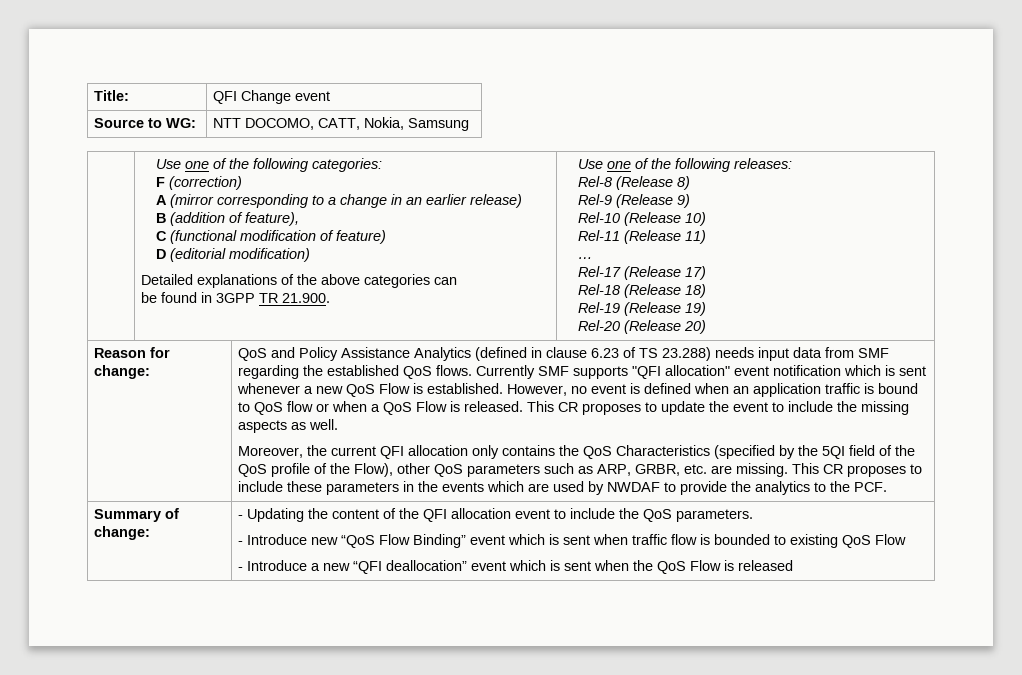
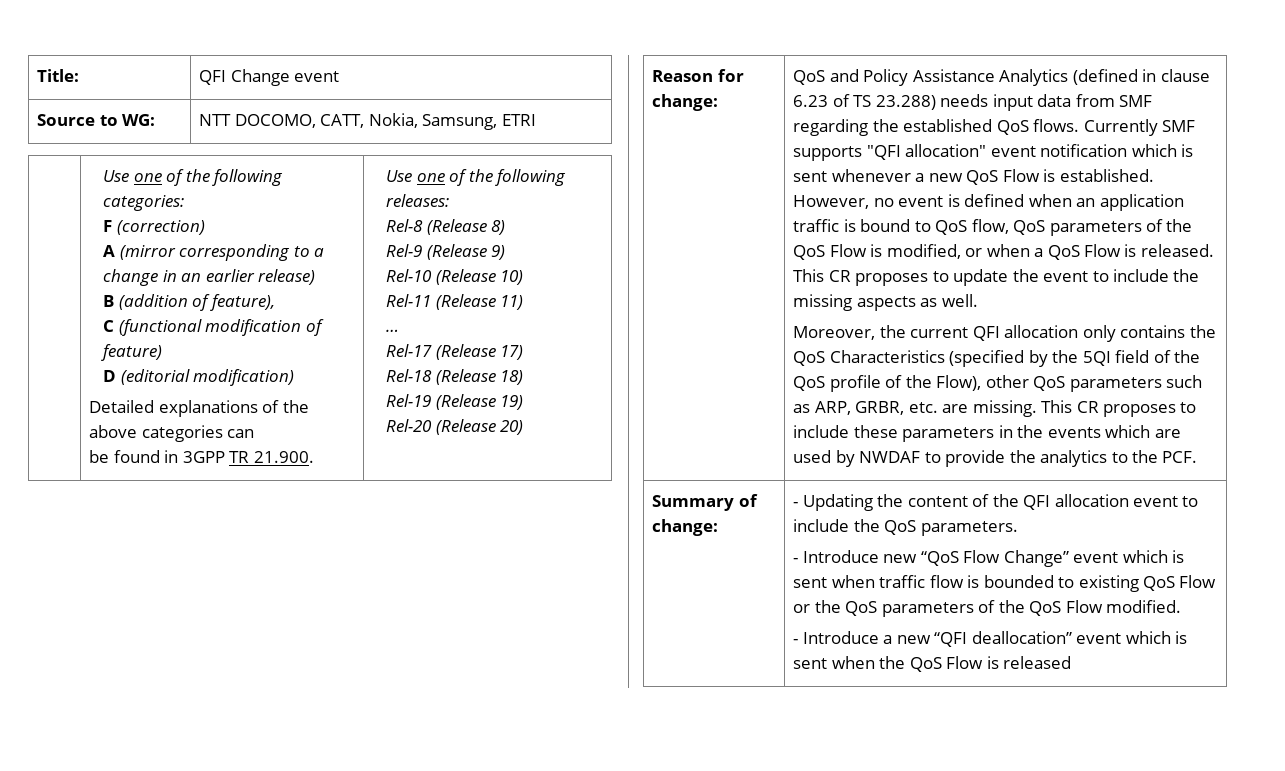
[408,118,470,131] Samsung -> [422,114,536,130] Samsung, ETRI
[287,401,314,412] flow -> [971,219,1193,236] [793,244,961,260] flow, QoS parameters of the QoS Flow is modified,
[413,534,467,548] Binding” -> [1003,550,1069,567] Change”
(907, 539) none -> [793,600,1181,617] or the QoS parameters of the QoS Flow modified.

